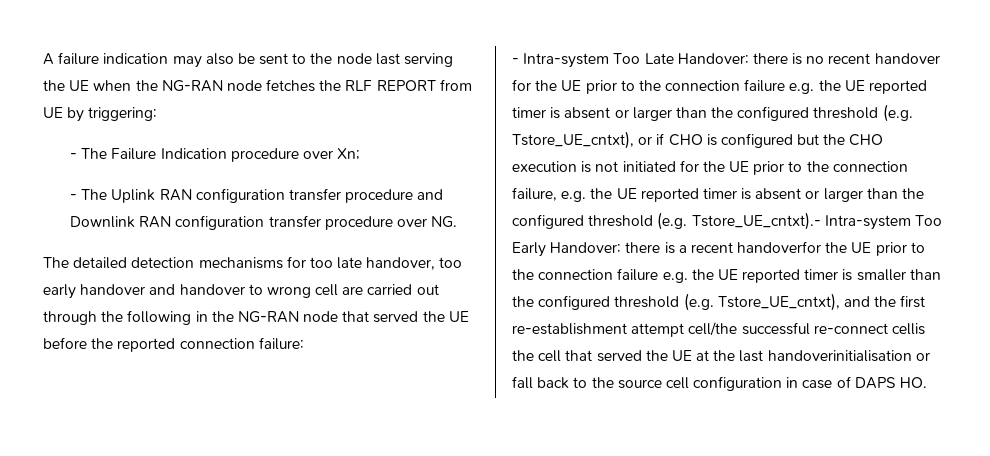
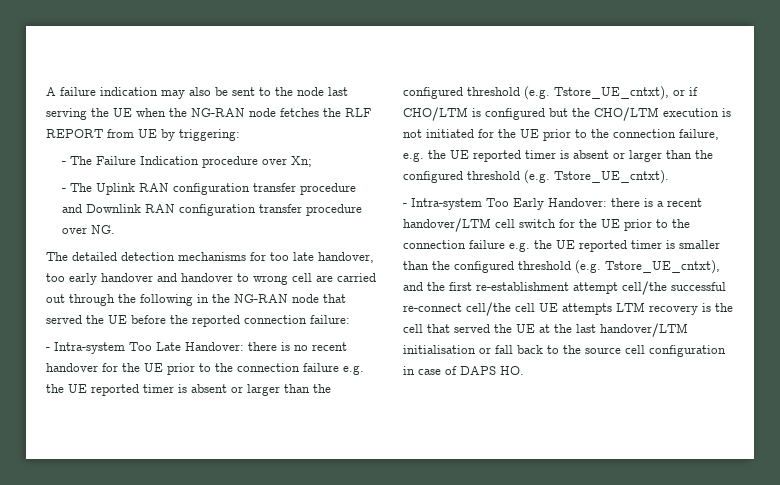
[668,134,703,146] CHO -> [403,107,468,121] CHO/LTM
[849,134,884,146] CHO -> [594,107,659,121] CHO/LTM
[691,212,821,230] Tstore_UE_cntxt).- -> [554,170,669,184] [403,203,407,207] Tstore_UE_cntxt). // -
[737,241,822,253] handoverfor -> [403,218,575,232] handover/LTM cell switch for
[891,323,925,335] cellis -> [466,302,711,316] cell/the cell UE attempts LTM recovery is
[767,350,912,362] handoverinitialisation -> [600,323,688,337] [403,345,476,354] handover/LTM initialisation

